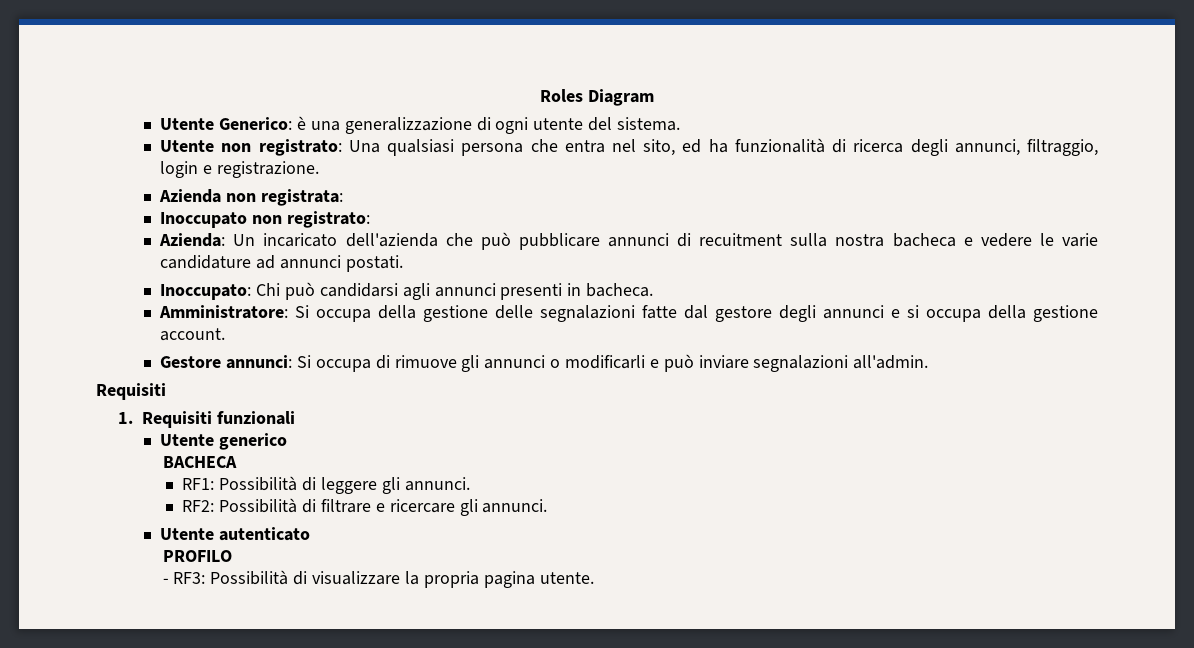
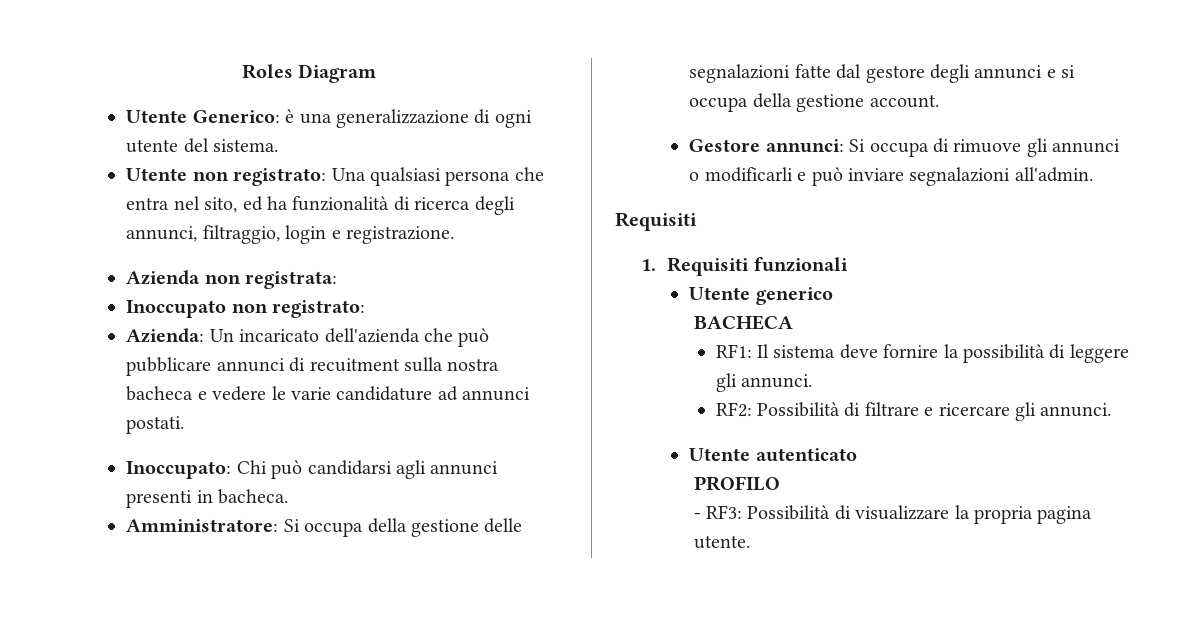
[219,476,298,491] Possibilità -> [757,344,1046,363] Il sistema deve fornire la possibilità

